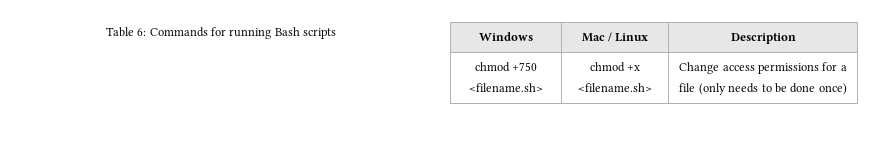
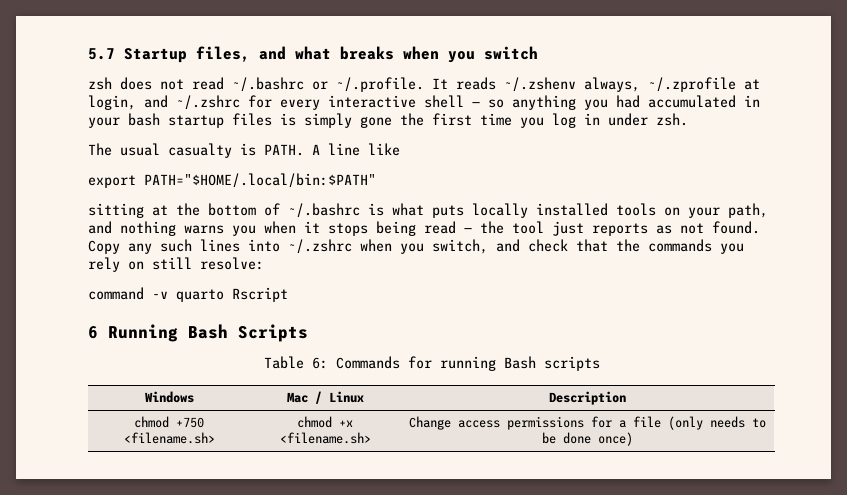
(105, 32) none -> [88,46,538,63] [88,77,760,92] [88,95,760,110] [88,113,688,128] [88,143,400,158] [88,173,376,188] [88,203,768,218] [88,221,760,236] [88,239,744,254] [88,257,264,272] [88,287,288,302] [88,324,308,342] 5.7 Startup files, and what breaks when you switch // zsh does not read ~/.bashrc or ~/.profile. It reads ~/.zshenv always, ~/.zprofile at login, and ~/.zshrc for every interactive shell — so anything you had accumulated in your bash startup files is simply gone the first time you log in under zsh. // The usual casualty is PATH. A line like // export PATH="$HOME/.local/bin:$PATH" // sitting at the bottom of ~/.bashrc is what puts locally installed tools on your path, and nothing warns you when it stops being read — the tool just reports as not found. Copy any such lines into ~/.zshrc when you switch, and check that the commands you rely on still resolve: // command -v quarto Rscript // 6 Running Bash Scripts //

